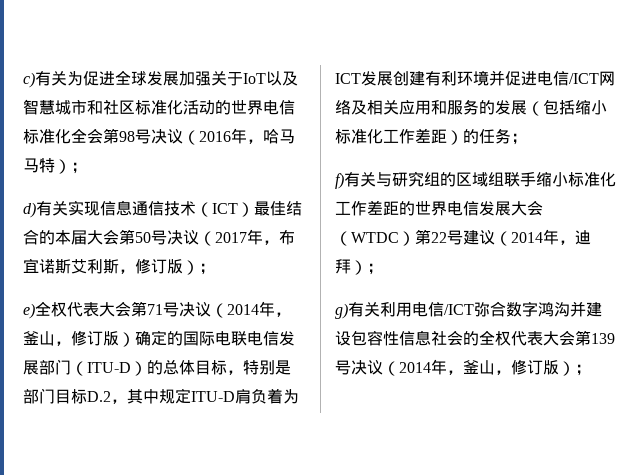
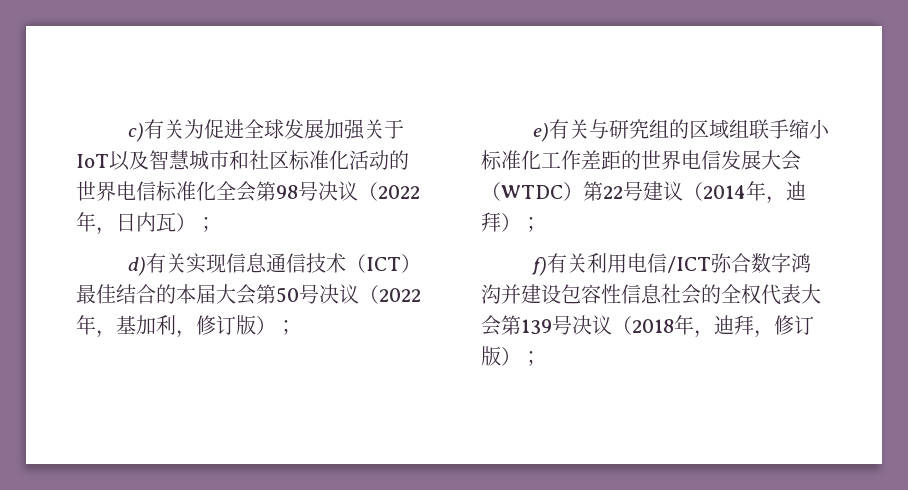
[199,128,295,144] [23,158,55,173] 2016年，哈马马特 -> [378,185,420,199] [76,212,176,235] 2022年，日内瓦
[215,229,295,245] [23,258,119,274] 2017年，布宜诺斯艾利斯 -> [379,288,421,302] [76,315,176,338] 2022年，基加利
[35,301,291,318] [23,330,295,347] [23,359,291,376] [23,388,299,404] [335,70,615,86] [335,99,607,116] [335,128,527,145] [335,173,344,189] 全权代表大会第71号决议（2014年，釜山，修订版）确定的国际电联电信发展部门（ITU-D）的总体目标，特别是部门目标D.2，其中规定ITU-D肩负着为ICT发展创建有利环境并促进电信/ICT网络及相关应用和服务的发展（包括缩小标准化工作差距）的任务； // f) -> (549, 132) none
[335,303,348,319] g) -> [531,257,547,276] f)
[399,359,495,375] 2014年，釜山 -> [632,315,754,338] 2018年，迪拜

